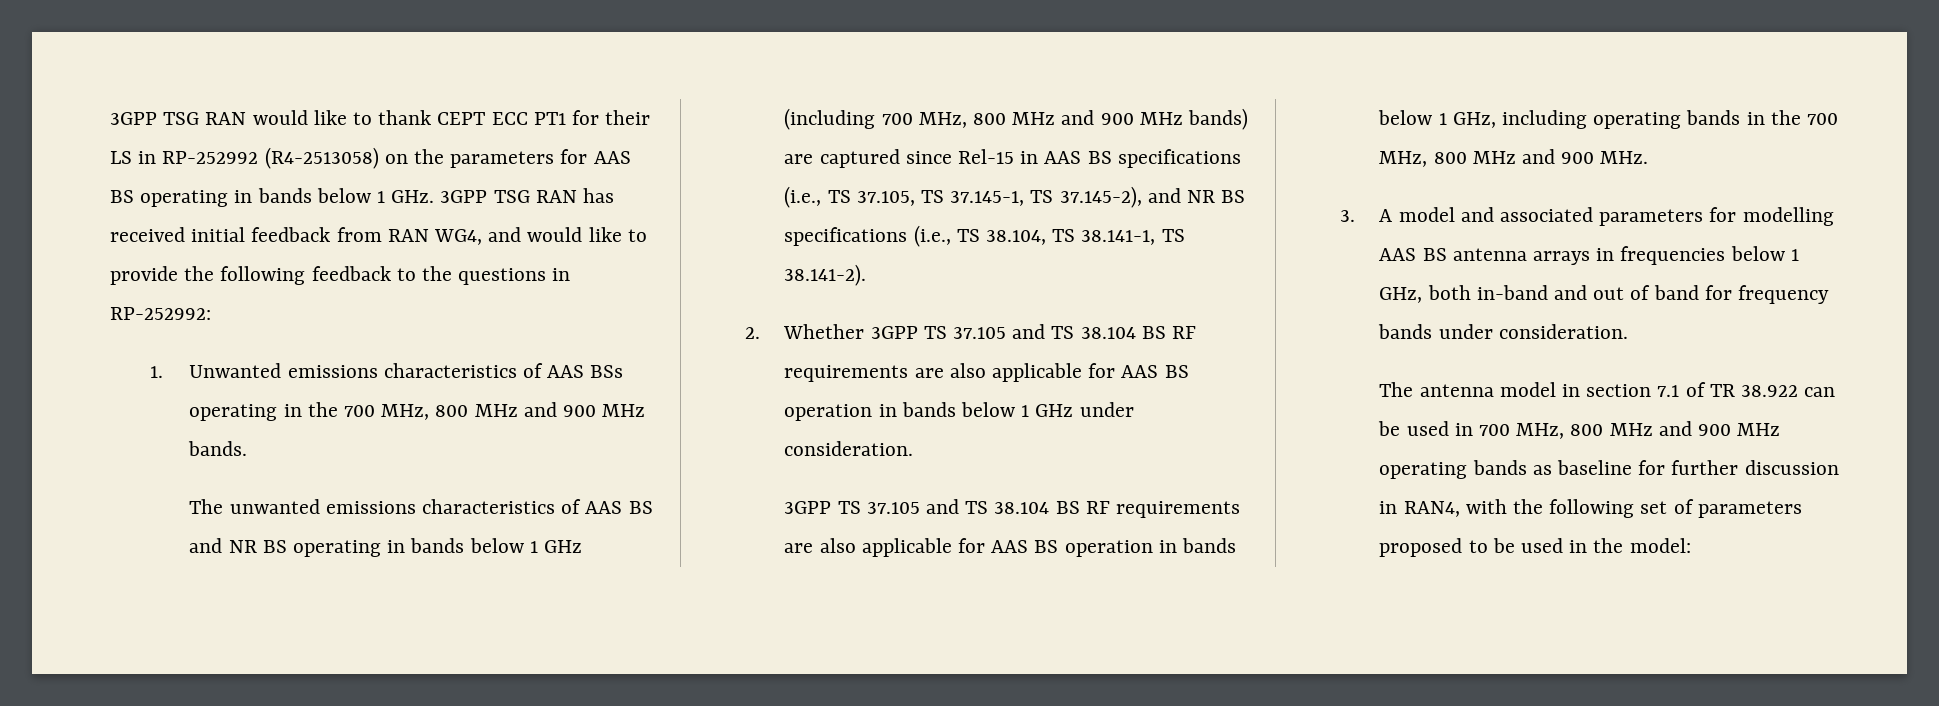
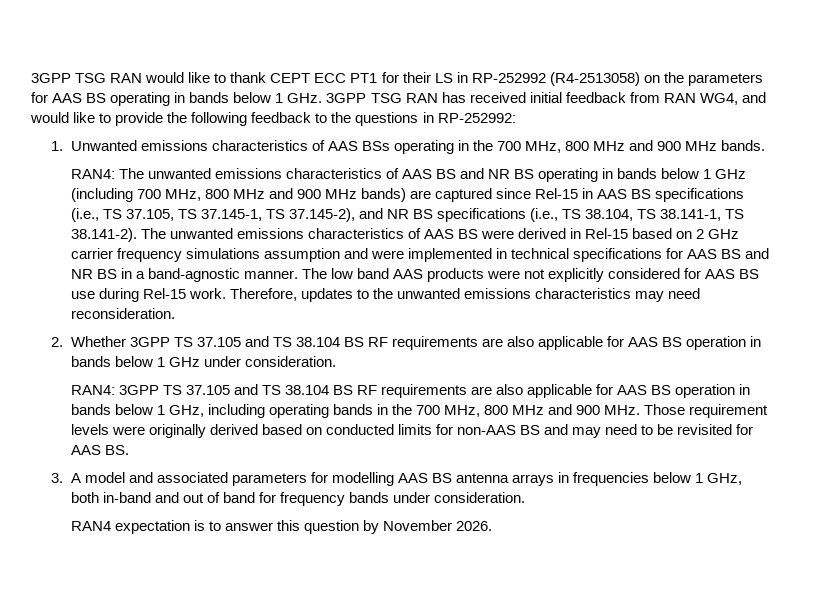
(248, 448) none -> [70,169,115,179] RAN4:
(867, 275) none -> [140,228,740,239] [70,248,770,262] [70,268,760,282] [70,288,701,302] [70,308,175,319] The unwanted emissions characteristics of AAS BS were derived in Rel-15 based on 2 GHz carrier frequency simulations assumption and were implemented in technical specifications for AAS BS and NR BS in a band-agnostic manner. The low band AAS products were not explicitly considered for AAS BS use during Rel-15 work. Therefore, updates to the unwanted emissions characteristics may need reconsideration.
(914, 448) none -> [70,385,115,395] RAN4:
(1649, 157) none -> [644,404,769,418] [70,424,754,438] [70,445,129,455] Those requirement levels were originally derived based on conducted limits for non-AAS BS and may need to be revisited for AAS BS.
[1379,382,1836,397] [1378,421,1781,439] [1379,460,1839,479] [1379,499,1802,518] [1379,538,1691,557] The antenna model in section 7.1 of TR 38.922 can be used in 700 MHz, 800 MHz and 900 MHz operating bands as baseline for further discussion in RAN4, with the following set of parameters proposed to be used in the model: -> [70,520,493,534] RAN4 expectation is to answer this question by November 2026.

